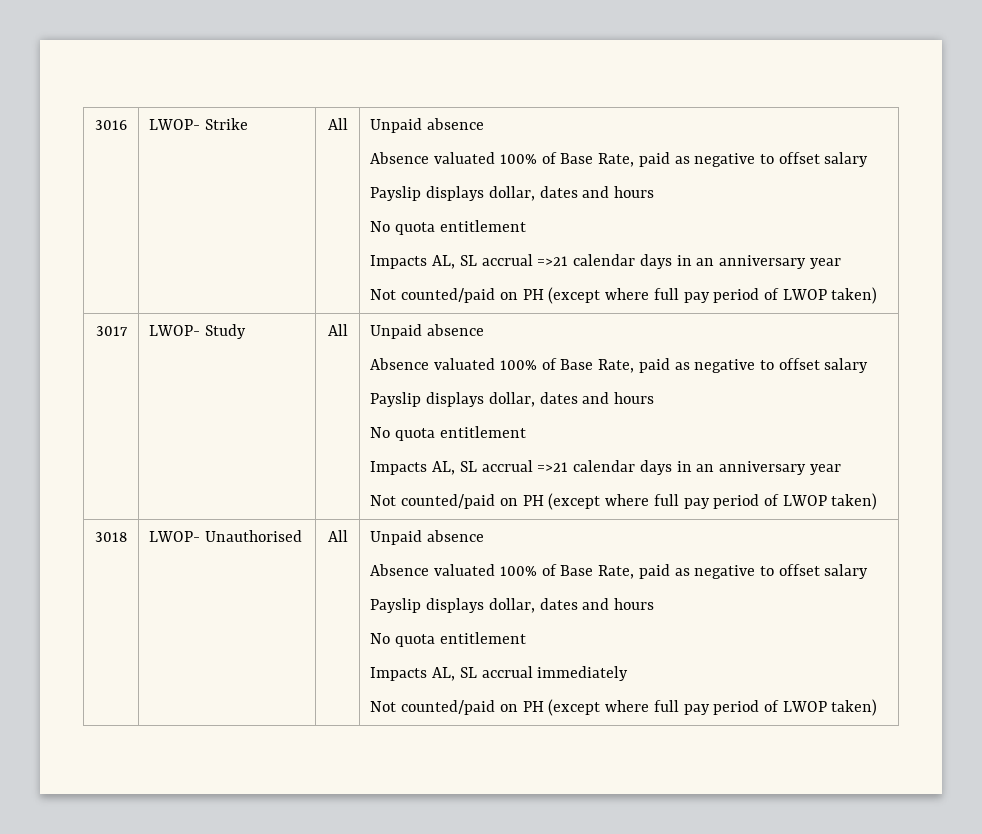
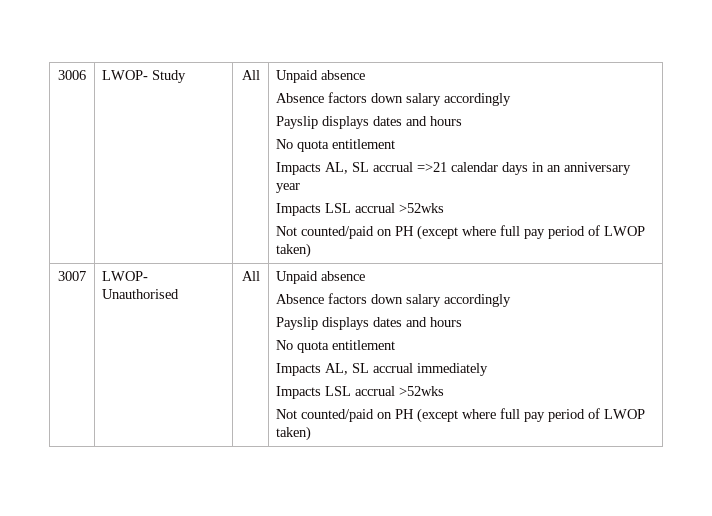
[95,120,127,130] [149,118,249,130] [327,118,348,130] [370,118,485,133] [370,152,869,167] [370,186,535,201] 3016 | LWOP- Strike | All | Unpaid absence // Absence valuated 100% of Base Rate, paid as negative to offset salary // Payslip displays dollar, -> [58,70,86,80] [102,70,187,83] [241,70,260,80] [276,70,366,83] [276,92,512,106] [276,116,370,129] 3006 | LWOP- Study | All | Unpaid absence // Absence factors down salary accordingly // Payslip displays
[370,287,878,304] [95,326,128,336] [149,324,247,339] [327,324,348,336] [370,324,485,339] [370,358,869,373] [370,392,655,407] [370,426,526,441] [370,460,841,475] Not counted/paid on PH (except where full pay period of LWOP taken) // 3017 | LWOP- Study | All | Unpaid absence // Absence valuated 100% of Base Rate, paid as negative to offset salary // Payslip displays dollar, dates and hours // No quota entitlement // Impacts AL, SL accrual =>21 calendar days in an anniversary year -> [276,203,445,216] Impacts LSL accrual >52wks
[95,532,127,542] 3018 -> [58,271,86,281] 3007
[434,564,869,579] [370,598,535,613] valuated 100% of Base Rate, paid as negative to offset salary // Payslip displays dollar, -> [328,293,512,307] [276,317,370,330] factors down salary accordingly // Payslip displays
(629, 673) none -> [276,386,445,399] // Impacts LSL accrual >52wks

